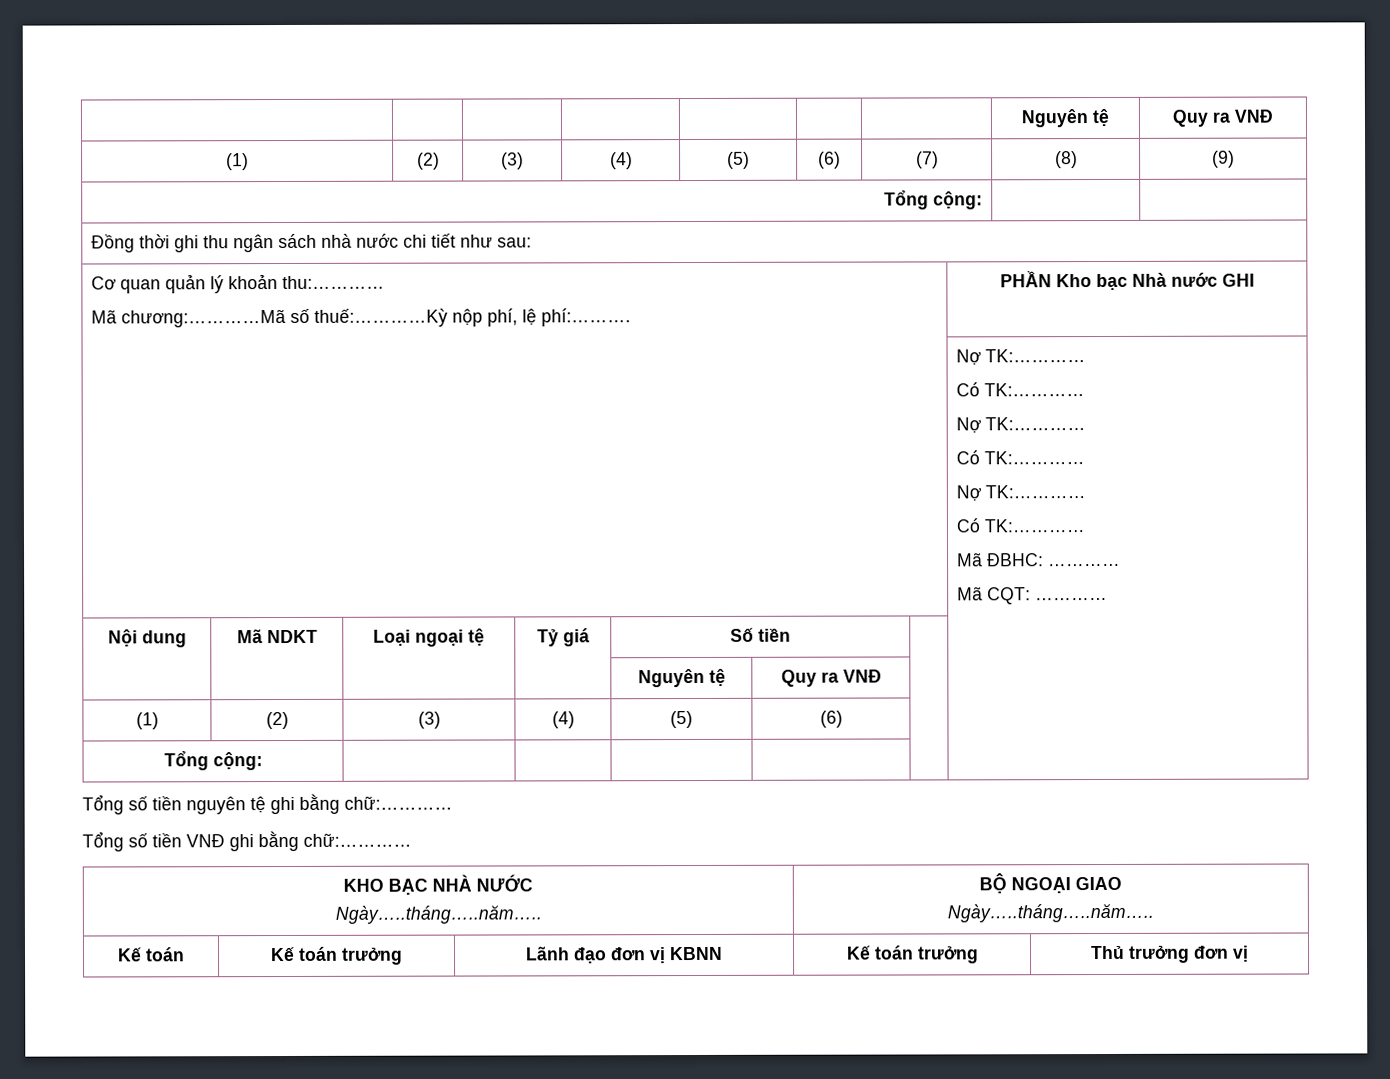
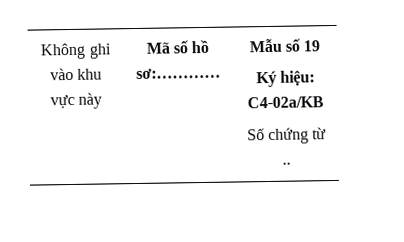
[1020,108,1109,128] [1172,109,1273,127] [226,153,249,171] [416,152,440,170] [501,152,524,170] [609,152,633,170] [727,151,750,169] [818,151,841,169] [915,151,939,169] [1054,151,1078,169] [1212,150,1235,168] [883,190,983,210] [91,233,533,253] [91,274,386,294] [91,308,632,328] [999,271,1255,291] [956,349,1087,366] [956,382,1086,397] [956,417,1087,434] [956,450,1086,465] [956,485,1087,502] [956,518,1086,533] [957,552,1122,567] [957,586,1109,605] [107,629,187,648] [236,629,318,644] [373,628,485,647] [536,628,590,647] [729,627,791,642] [637,668,726,688] [780,669,882,687] [135,712,159,730] [265,711,289,730] [417,711,441,729] [551,711,575,729] [670,711,693,729] [819,710,843,728] [163,751,263,771] [82,793,453,815] [82,830,412,852] [343,874,533,895] [334,905,542,924] [978,873,1122,894] [946,903,1154,923] [117,947,185,962] [270,946,403,965] [525,946,723,964] [845,945,979,964] [1090,945,1249,963] | | | | | | | Nguyên tệ | Quy ra VNĐ // (1) | (2) | (3) | (4) | (5) | (6) | (7) | (8) | (9) // Tổng cộng: | | // Đồng thời ghi thu ngân sách nhà nước chi tiết như sau: // Cơ quan quản lý khoản thu:………… // Mã chương:…………Mã số thuế:…………Kỳ nộp phí, lệ phí:………. | PHẦN Kho bạc Nhà nước GHI // | Nợ TK:………… // Có TK:………… // Nợ TK:………… // Có TK:………… // Nợ TK:………… // Có TK:………… // Mã ĐBHC: ………… // Mã CQT: ………… // Nội dung | Mã NDKT | Loại ngoại tệ | Tỷ giá | Số tiền | | // | | | | Nguyên tệ | Quy ra VNĐ | | // (1) | (2) | (3) | (4) | (5) | (6) | | // Tổng cộng: | | | | | | // Tổng số tiền nguyên tệ ghi bằng chữ:………… // Tổng số tiền VNĐ ghi bằng chữ:………… // KHO BẠC NHÀ NƯỚC // Ngày…..tháng…..năm….. | BỘ NGOẠI GIAO // Ngày…..tháng…..năm….. // Kế toán | Kế toán trưởng | Lãnh đạo đơn vị KBNN | Kế toán trưởng | Thủ trưởng đơn vị -> [40,42,112,60] [49,67,103,81] [49,92,103,109] [145,39,210,54] [136,67,221,79] [248,38,321,53] [255,70,316,88] [247,96,324,109] [246,127,328,144] [282,162,291,165] Không ghi vào khu vực này | Mã số hồ sơ:………… | Mẫu số 19 // Ký hiệu: C4-02a/KB // Số chứng từ ..

